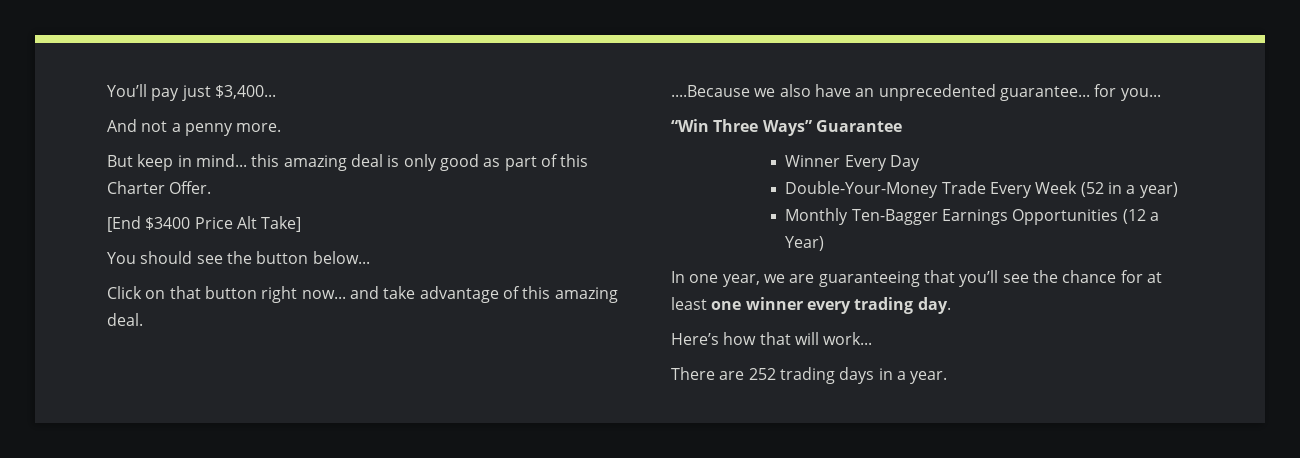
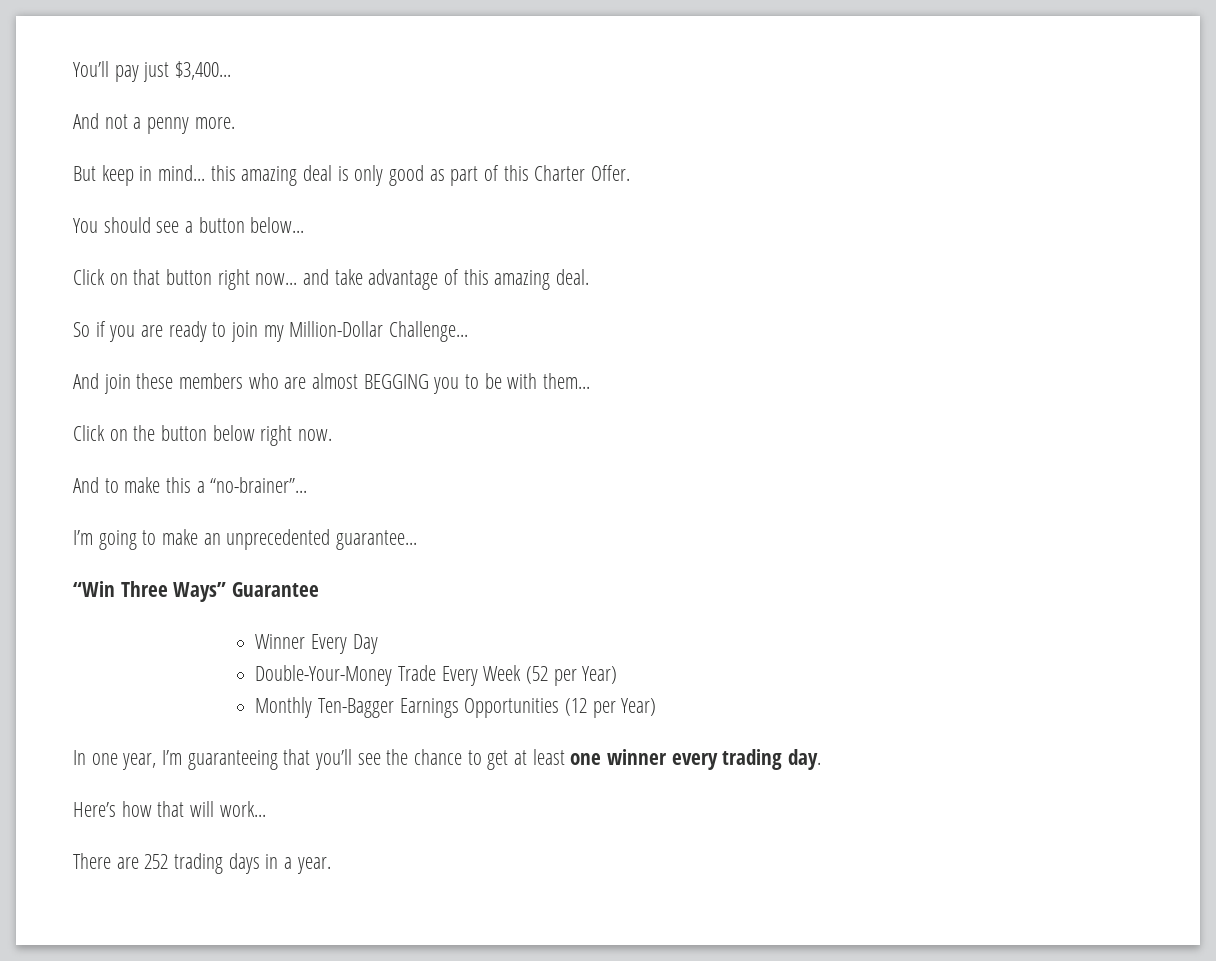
[107,216,302,232] // [End $3400 Price Alt Take] -> (631, 173) none
[226,251,252,264] the -> [184,221,193,233] a
[671,84,851,97] ....Because we also have -> [73,321,469,342] [73,373,591,394] [73,425,333,446] [73,477,308,493] [73,529,199,550] So if you are ready to join my Million-Dollar Challenge... // And join these members who are almost BEGGING you to be with them... // Click on the button below right now. // And to make this a “no-brainer”... // I’m going to make
[1094,84,1161,101] for you... -> (418, 540) none
[1107,182,1178,198] in a year) -> [553,666,618,686] per Year)
[1150,212,1160,221] a -> [592,701,616,718] per
[763,274,815,283] we are -> [162,750,183,765] I’m
[1120,270,1143,283] for -> [467,750,509,770] to get

